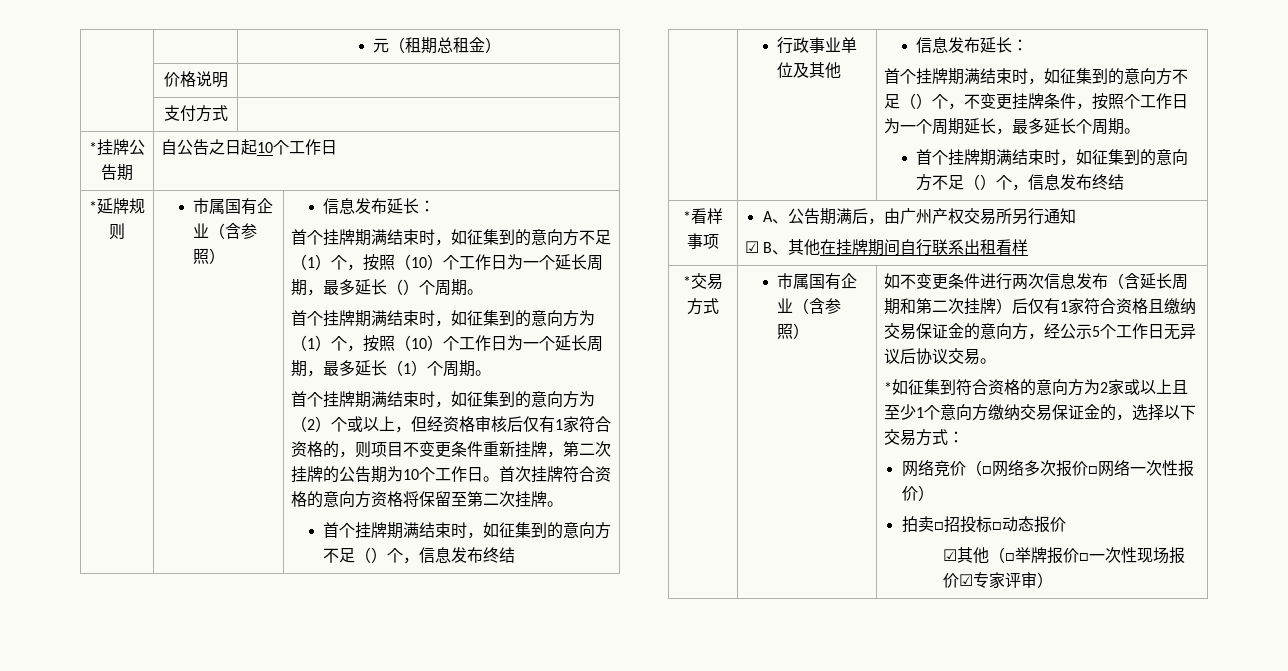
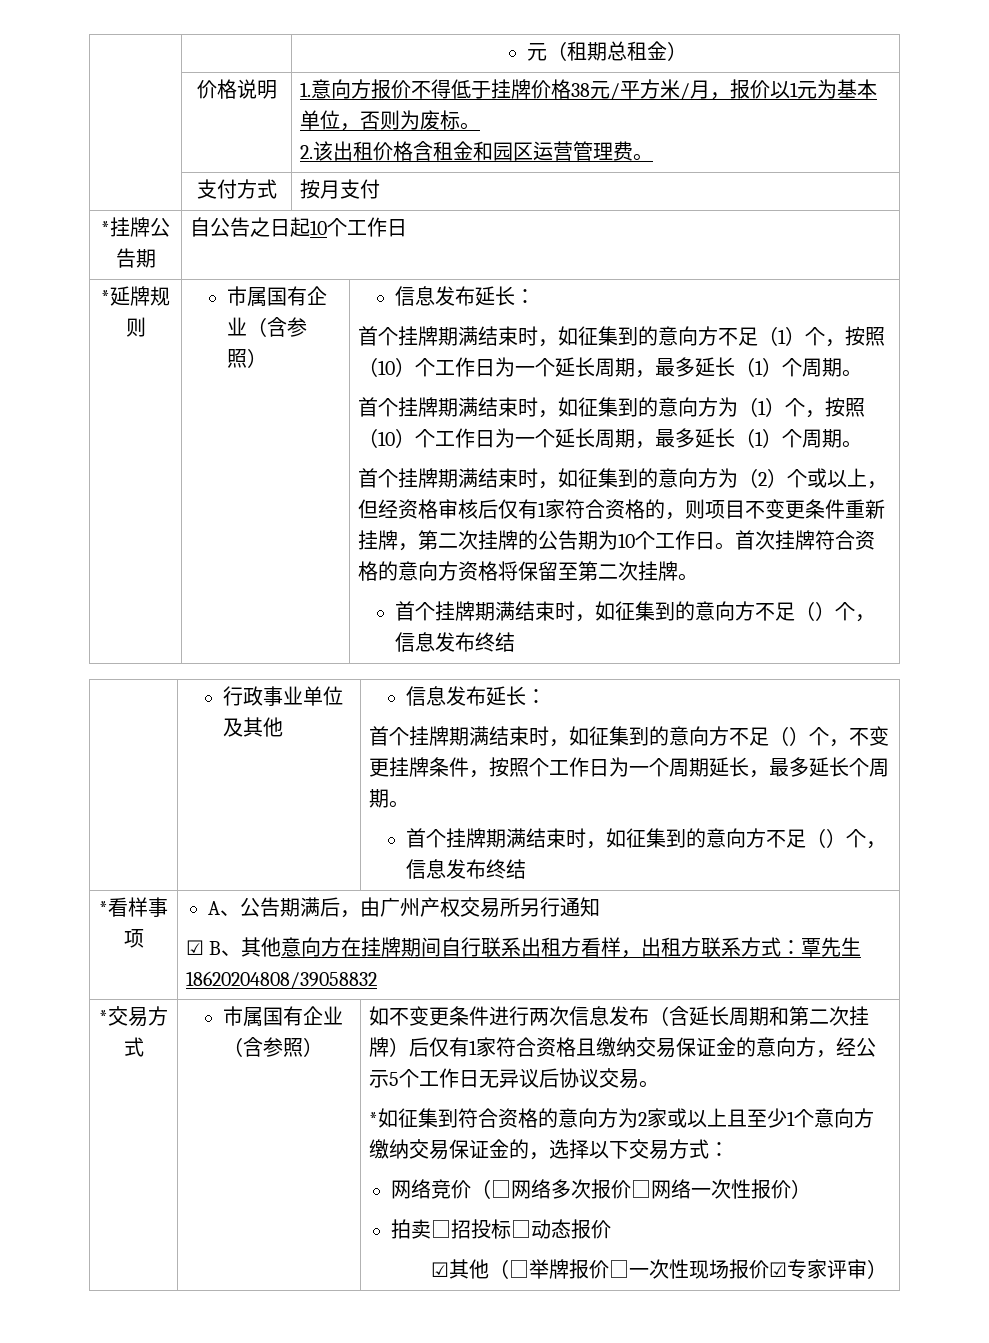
(228, 80) none -> [299,79,877,100] [299,110,480,131] [299,141,653,161] 1.意向方报价不得低于挂牌价格38元/平方米/月，报价以1元为基本单位，否则为废标。 // 2.该出租价格含租金和园区运营管理费。
(228, 113) none -> [299,179,380,199] 按月支付
(403, 287) none -> [754,360,763,375] 1
(821, 247) none -> [280,937,341,957] 意向方
[996,239,1029,255] 看样 -> [560,937,861,958] [185,971,377,989] 方看样，出租方联系方式：覃先生18620204808/39058832

